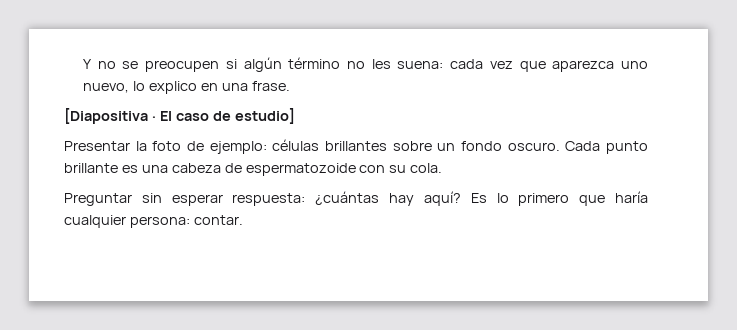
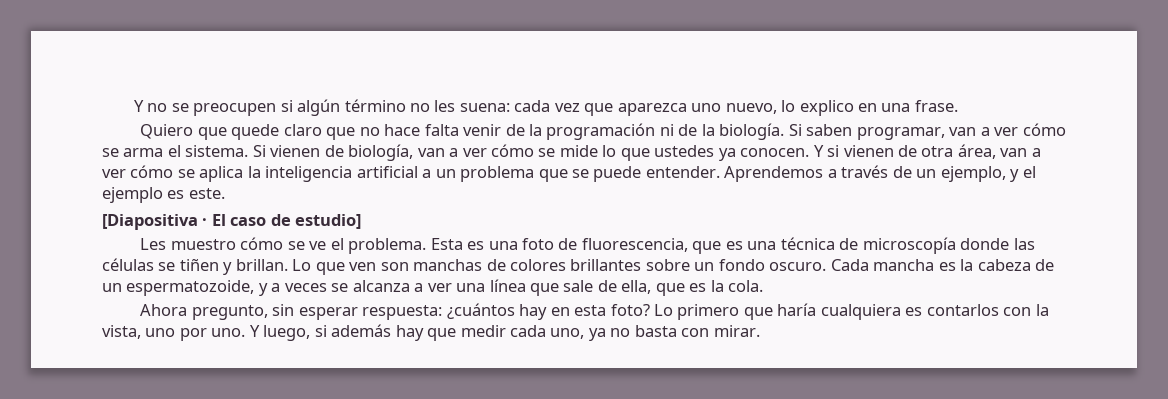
(290, 86) none -> [140,123,1066,140] [102,144,1041,161] [102,165,1036,182] [102,187,225,203] // Quiero que quede claro que no hace falta venir de la programación ni de la biología. Si saben programar, van a ver cómo se arma el sistema. Si vienen de biología, van a ver cómo se mide lo que ustedes ya conocen. Y si vienen de otra área, van a ver cómo se aplica la inteligencia artificial a un problema que se puede entender. Aprendemos a través de un ejemplo, y el ejemplo es este.
[64,139,320,154] Presentar la foto de ejemplo: células -> [140,237,1035,254] [102,258,567,275] Les muestro cómo se ve el problema. Esta es una foto de fluorescencia, que es una técnica de microscopía donde las células se tiñen y brillan. Lo que ven son manchas de colores
[606,141,649,154] [64,163,407,176] punto brillante es una cabeza de espermatozoide con su -> [873,259,1055,271] [102,279,724,296] mancha es la cabeza de un espermatozoide, y a veces se alcanza a ver una línea que sale de ella, que es la
[64,193,132,206] Preguntar -> [140,304,268,320] Ahora pregunto,
[315,191,648,206] [64,215,243,228] ¿cuántas hay aquí? Es lo primero que haría cualquier persona: contar. -> [446,303,1049,320] [102,324,760,341] ¿cuántos hay en esta foto? Lo primero que haría cualquiera es contarlos con la vista, uno por uno. Y luego, si además hay que medir cada uno, ya no basta con mirar.

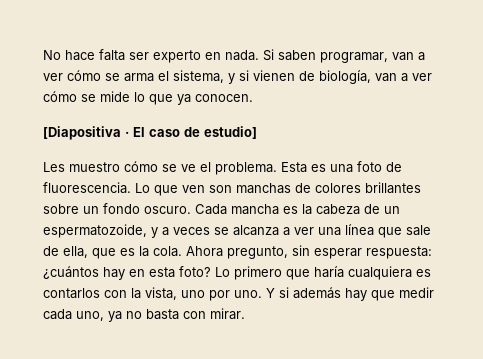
[133,99,958,116] [140,123,785,140] Y no se preocupen si algún término no les suena: cada vez que aparezca uno nuevo, lo explico en una frase. // Quiero que quede claro que no hace falta venir de la programación ni de la biología. -> [43,49,259,63] No hace falta ser experto en nada.
[185,145,266,157] sistema. Si -> [173,70,249,84] sistema, y si
[654,145,715,157] ustedes -> (173, 99) none
[813,144,1041,159] [102,165,1036,182] [102,187,225,203] Y si vienen de otra área, van a ver cómo se aplica la inteligencia artificial a un problema que se puede entender. Aprendemos a través de un ejemplo, y el ejemplo es este. -> (253, 98) none
[581,237,1035,254] [102,258,288,275] fluorescencia, que es una técnica de microscopía donde las células se tiñen y brillan. -> [43,182,131,194] fluorescencia.
(764, 286) // -> (182, 251) none
[263,325,311,341] luego, -> (275, 293) none

